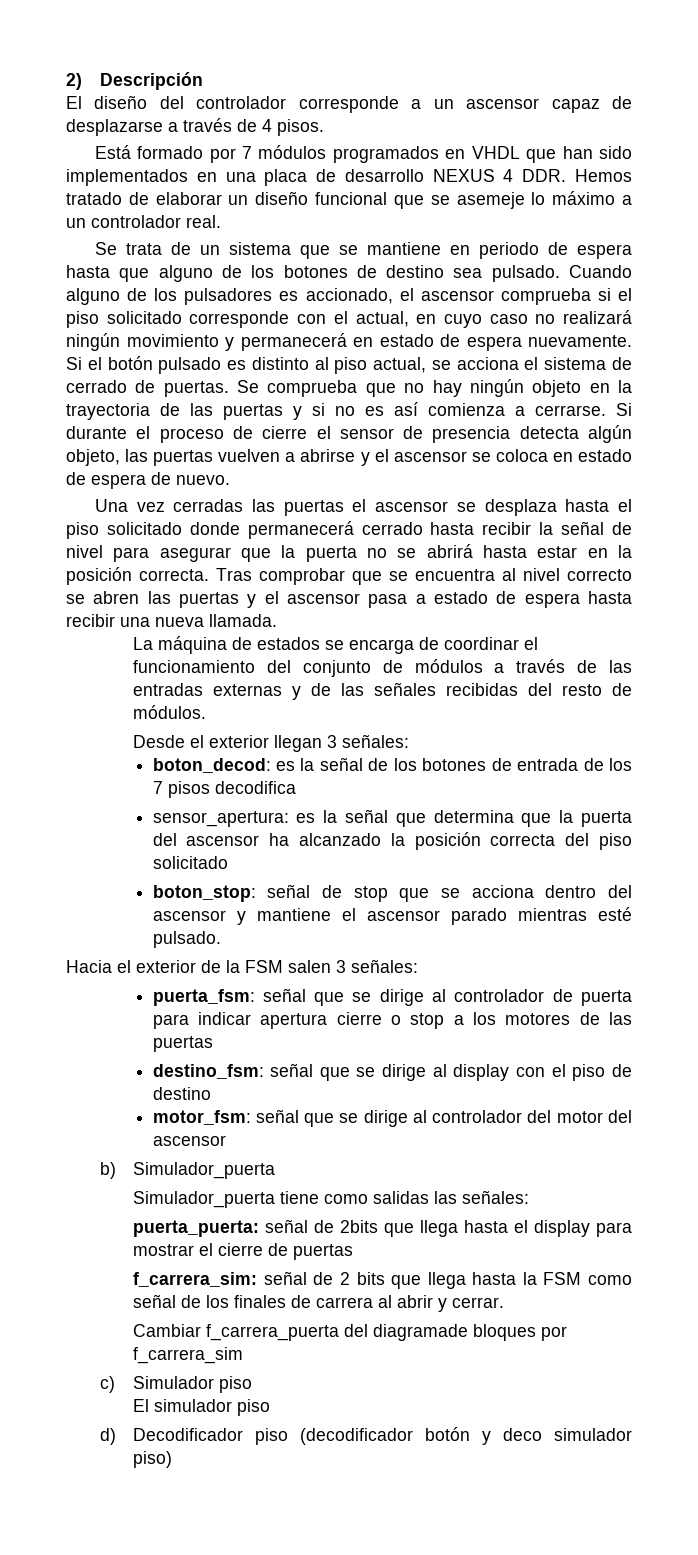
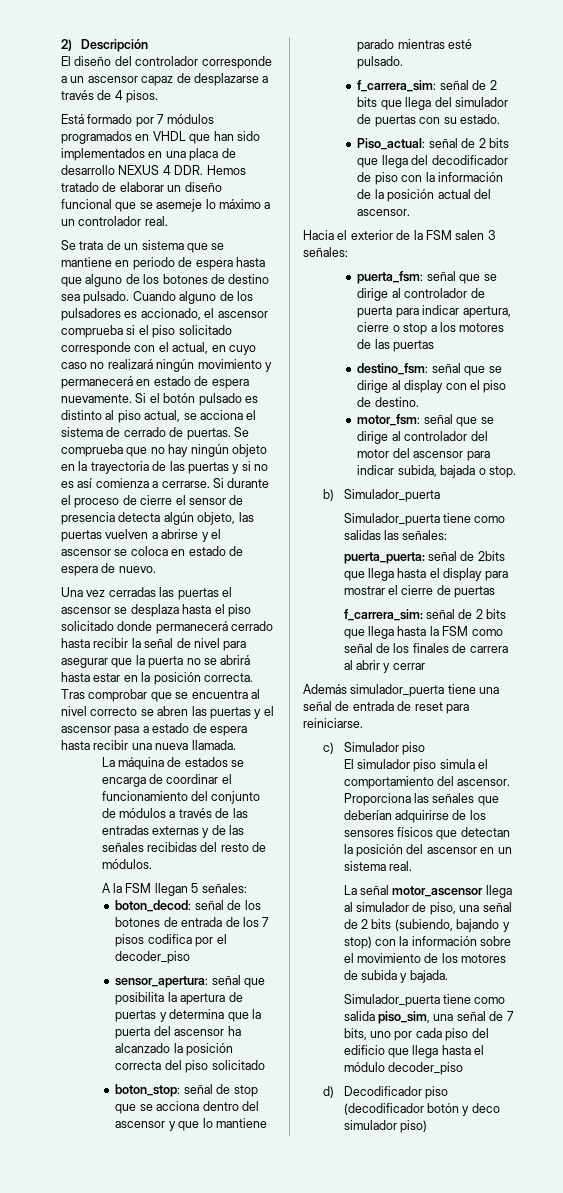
[133,735,338,752] Desde el exterior llegan 3 -> [101,883,199,896] A la FSM llegan 5
[275,758,315,771] es la -> (192, 906) none
[214,781,296,794] [152,809,426,827] decodifica // sensor_apertura: es la señal que -> [147,934,227,947] [115,951,191,964] [115,975,266,988] [115,992,243,1005] [115,1010,167,1022] codifica por el decoder_piso // sensor_apertura: señal que posibilita la apertura de puertas y
[256,908,440,921] mantiene el ascensor -> [178,1118,267,1131] que lo mantiene
(221, 939) none -> [357,80,497,92] [357,97,508,110] [357,114,500,127] [357,138,509,150] [357,155,508,168] [357,172,503,185] [357,189,491,202] [357,209,411,216] // f_carrera_sim: señal de 2 bits que llega del simulador de puertas con su estado. // Piso_actual: señal de 2 bits que llega del decodificador de piso con la información de la posición actual del ascensor.
[260,1013,328,1029] apertura -> [462,306,511,318] apertura,
[152,1087,211,1100] destino -> [374,397,419,407] destino.
(226, 1140) none -> [466,451,490,461] [357,465,516,478] para indicar subida, bajada o stop.
[452,1297,505,1308] [133,1324,568,1341] [133,1347,244,1364] cerrar. // Cambiar f_carrera_puerta del diagramade bloques por f_carrera_sim -> [392,663,425,670] [303,684,500,697] [303,701,469,714] [303,718,363,728] cerrar // Además simulador_puerta tiene una señal de entrada de reset para reiniciarse.
(271, 1407) none -> [439,759,489,769] [343,776,511,789] [343,793,499,806] [343,810,486,823] [343,827,510,840] [343,844,512,857] [343,861,413,871] [343,885,512,898] [343,902,512,915] [343,919,510,932] [343,936,512,949] [343,953,507,963] [343,970,448,983] [343,994,506,1007] [343,1011,514,1024] [343,1028,489,1041] [343,1045,485,1058] [343,1062,464,1075] simula el comportamiento del ascensor. Proporciona las señales que deberían adquirirse de los sensores físicos que detectan la posición del ascensor en un sistema real. // La señal motor_ascensor llega al simulador de piso, una señal de 2 bits (subiendo, bajando y stop) con la información sobre el movimiento de los motores de subida y bajada. // Simulador_puerta tiene como salida piso_sim, una señal de 7 bits, uno por cada piso del edificio que llega hasta el módulo decoder_piso

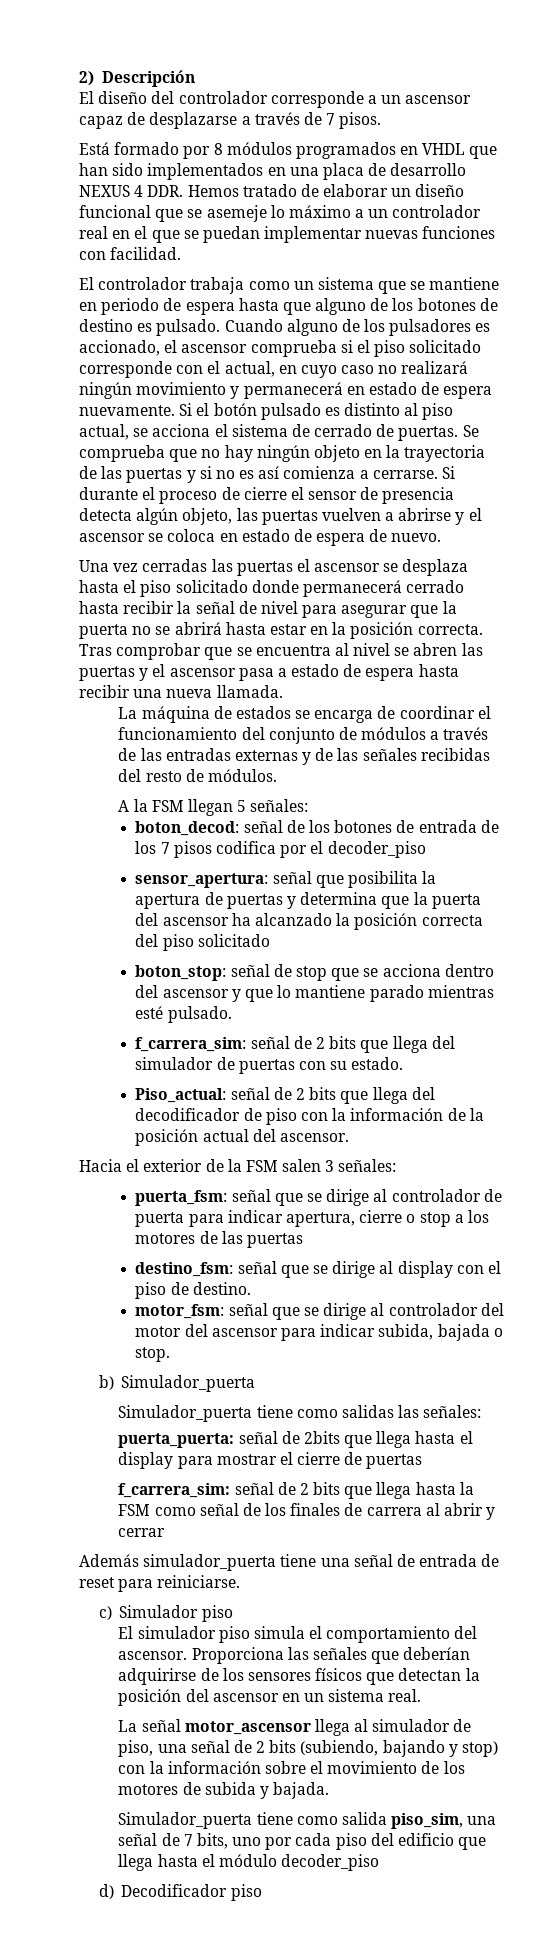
[114,90,123,100] 4 -> [326,113,336,125] 7
[157,114,165,124] 7 -> [213,143,223,155] 8
[144,216,168,226] [61,240,121,250] real. // Se trata de -> [79,226,496,243] [79,247,182,260] [79,277,290,294] real en el que se puedan implementar nuevas funciones con facilidad. // El controlador trabaja como
[61,294,80,301] sea -> [137,323,153,332] es
[90,707,138,716] correcto -> (391, 649) none
[343,1103,500,1116] [343,1120,428,1133] (decodificador botón y deco simulador piso) -> (262, 1892) none

